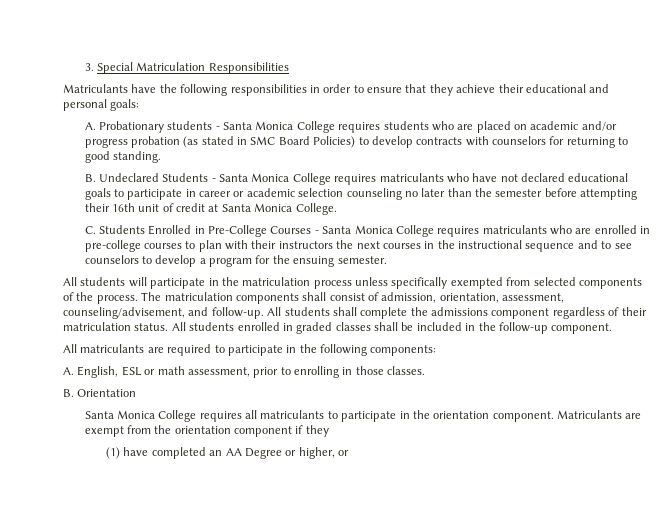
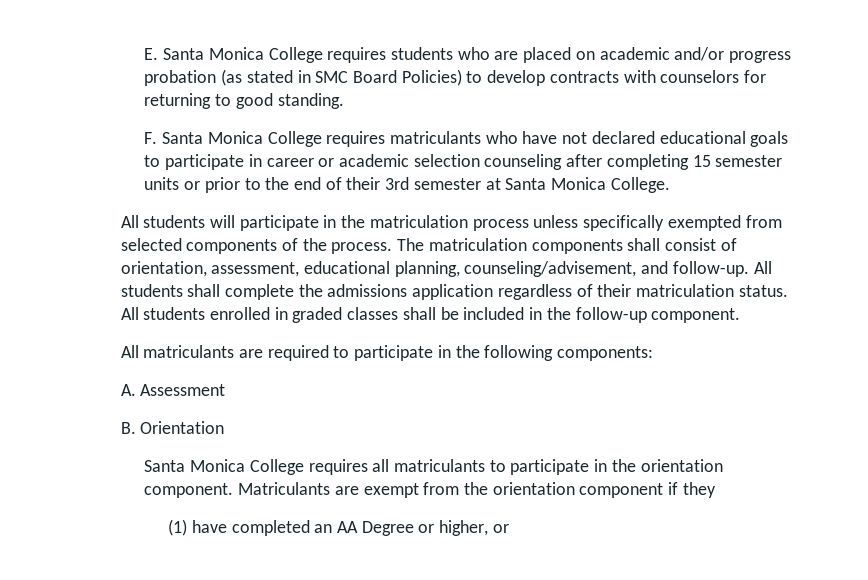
[84,62,289,74] [63,84,610,96] [63,99,140,111] [84,121,220,133] 3. Special Matriculation Responsibilities // Matriculants have the following responsibilities in order to ensure that they achieve their educational and personal goals: // A. Probationary students - -> [144,48,159,60] E.
[84,173,216,182] B. Undeclared Students - -> [144,132,158,144] F.
[404,188,638,200] [84,203,337,215] [84,225,651,237] [84,240,632,252] [84,255,387,267] no later than the semester before attempting their 16th unit of credit at Santa Monica College. // C. Students Enrolled in Pre-College Courses - Santa Monica College requires matriculants who are enrolled in pre-college courses to plan with their instructors the next courses in the instructional sequence and to see counselors to develop a program for the ensuing semester. -> [566,154,783,170] [144,177,670,193] after completing 15 semester units or prior to the end of their 3rd semester at Santa Monica College.
[381,292,437,303] admission, -> (737, 244) none
(565, 298) none -> [304,261,460,277] educational planning,
[491,308,550,319] component -> [412,284,494,300] application
[77,366,426,378] English, ESL or math assessment, prior to enrolling in those classes. -> [140,384,226,396] Assessment

